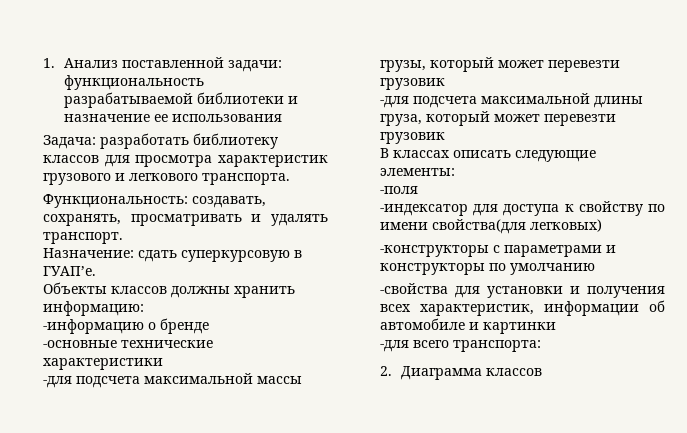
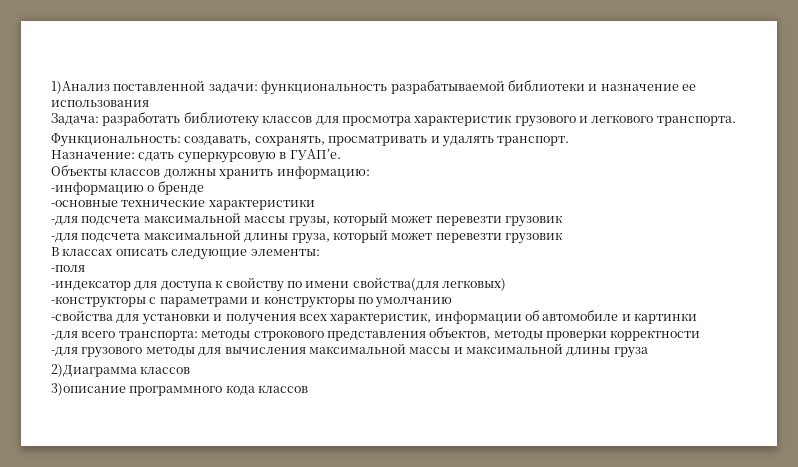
[42,58,118,68] 1. Анализ -> [51,81,111,94] 1)Анализ
[379,366,482,380] // 2. Диаграмма -> [201,327,701,341] [51,343,648,358] [51,364,191,377] [51,383,255,396] методы строкового представления объектов, методы проверки корректности // -для грузового методы для вычисления максимальной массы и максимальной длины груза // 2)Диаграмма классов // 3)описание программного кода

